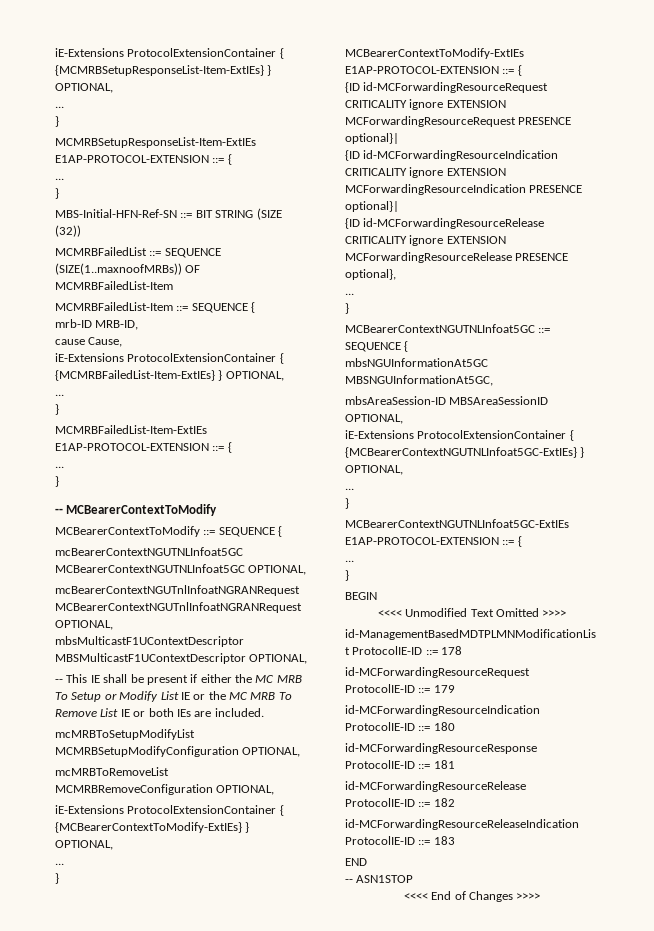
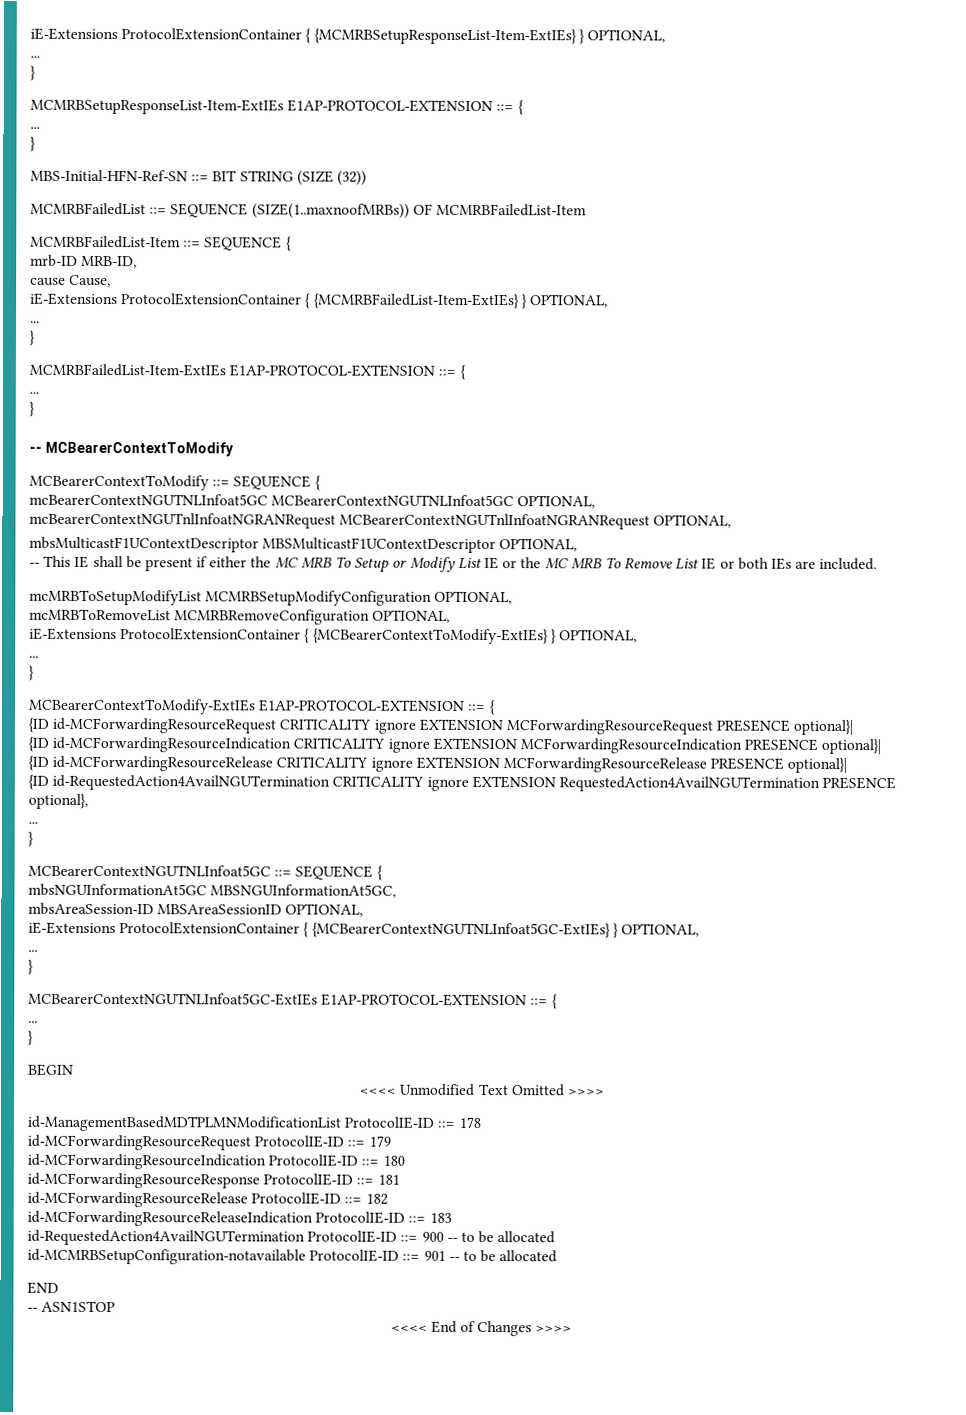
(569, 257) none -> [787,757,848,773] [28,774,897,792] optional}| // {ID id-RequestedAction4AvailNGUTermination CRITICALITY ignore EXTENSION RequestedAction4AvailNGUTermination PRESENCE
(455, 840) none -> [27,1229,556,1246] [27,1248,558,1265] // id-RequestedAction4AvailNGUTermination ProtocolIE-ID ::= 900 -- to be allocated // id-MCMRBSetupConfiguration-notavailable ProtocolIE-ID ::= 901 -- to be allocated

